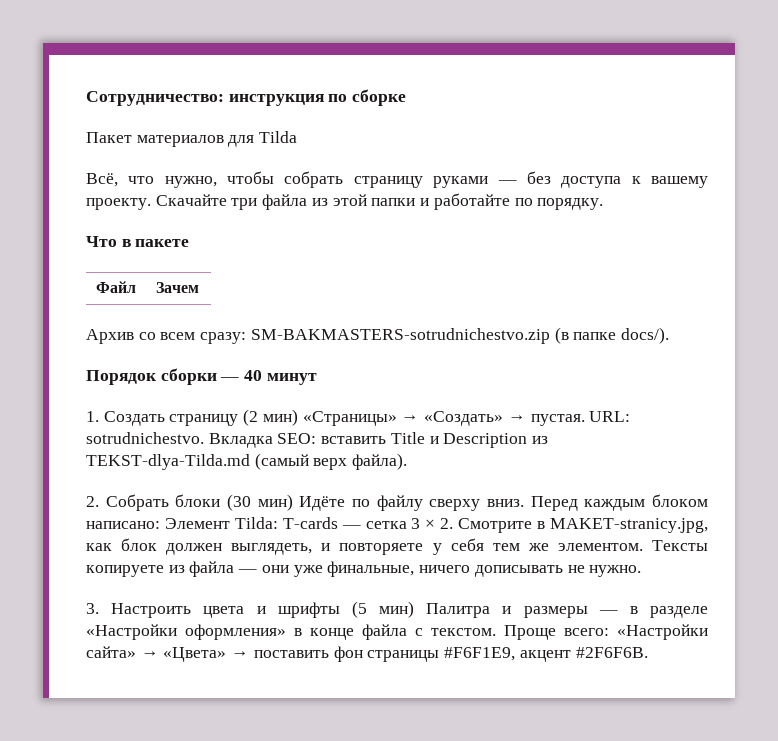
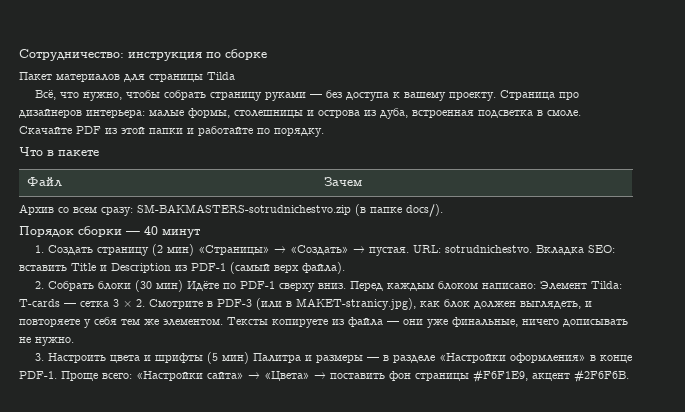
(255, 141) none -> [149,74,203,82] страницы
[155,194,308,210] Скачайте три файла -> [500,90,580,100] [19,108,581,119] [19,126,101,134] Страница про дизайнеров интерьера: малые формы, столешницы и острова из дуба, встроенная подсветка в смоле. Скачайте PDF
[86,454,250,470] TEKST-dlya-Tilda.md -> [191,263,226,271] PDF-1
[376,495,423,511] файлу -> [240,281,276,289] PDF-1
[550,518,709,533] MAKET-stranicy.jpg, -> [217,298,416,310] PDF-3 (или в MAKET-stranicy.jpg),
[362,624,496,640] файла с текстом. -> [19,371,57,379] PDF-1.

